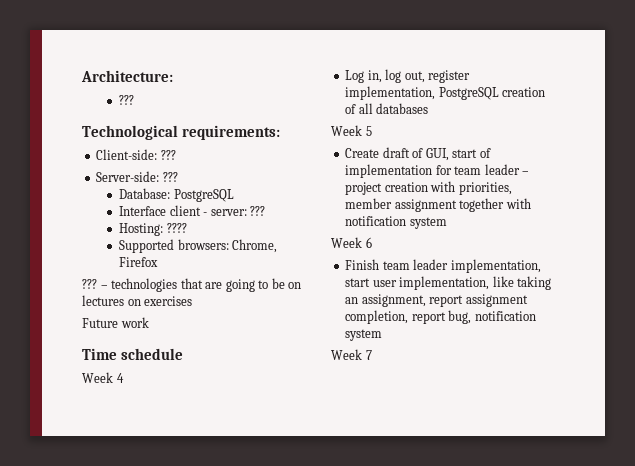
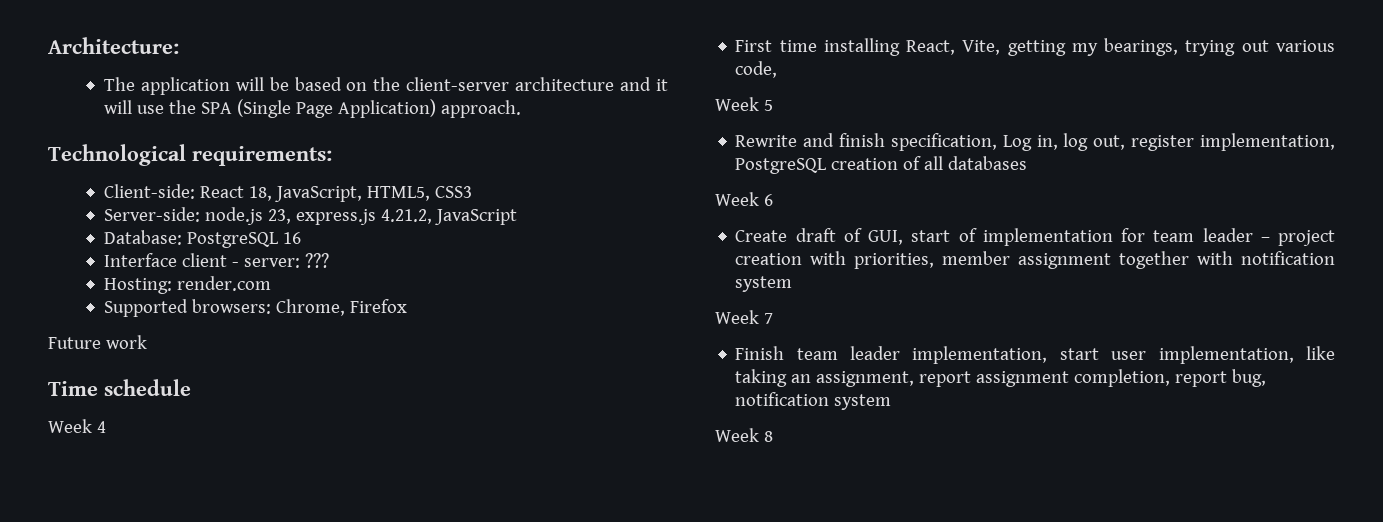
[119,95,135,105] [82,125,281,140] [96,149,176,160] [96,171,178,182] ??? // Technological requirements: // Client-side: ??? // Server-side: ??? -> [103,77,668,95] [103,99,521,118] [48,144,332,166] [103,184,472,202] [103,207,517,225] The application will be based on the client-server architecture and it will use the SPA (Single Page Application) approach. // Technological requirements: // Client-side: React 18, JavaScript, HTML5, CSS3 // Server-side: node.js 23, express.js 4.21.2, JavaScript
(234, 195) none -> [282,232,301,244] 16
[166,223,187,233] ???? -> [176,276,271,291] render.com
[82,278,302,292] [82,295,193,306] // ??? – technologies that are going to be on lectures on exercises -> (407, 306) none
(124, 378) none -> [735,38,1335,56] [735,61,778,78] [715,97,773,111] [735,133,997,151] First time installing React, Vite, getting my bearings, trying out various code, // Week 5 // Rewrite and finish specification,
[365,126,372,136] 5 -> [763,194,773,206] 6
[365,237,372,248] 6 -> [763,313,773,324] 7
[365,350,372,360] 7 -> [763,431,773,442] 8

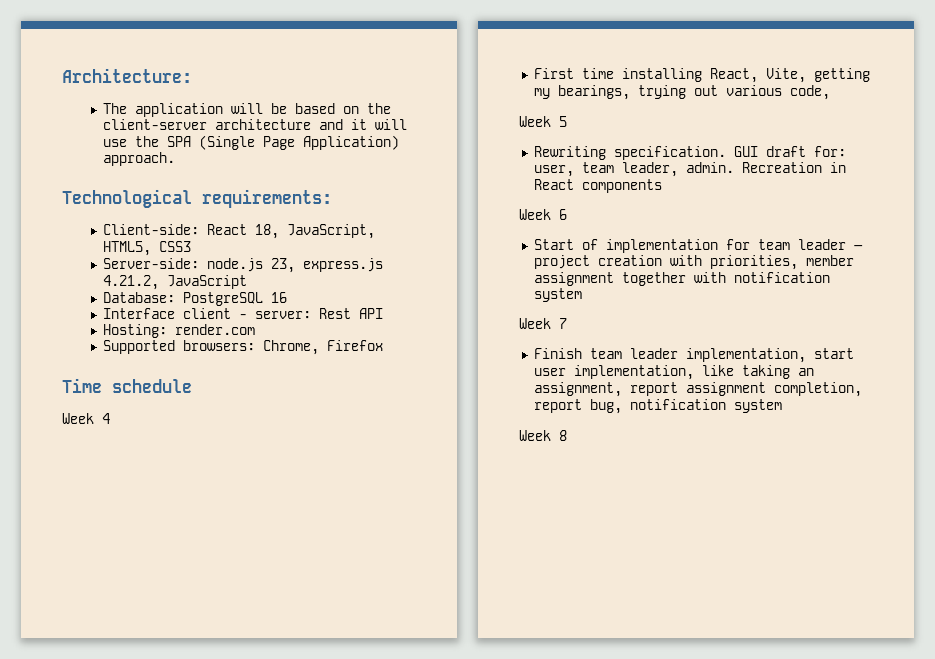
[304,253,329,268] ??? -> [319,308,384,319] Rest API
[48,335,147,349] // Future work -> (384, 345) none
[735,133,1335,151] [735,156,1028,174] [715,192,773,206] [735,228,951,245] Rewrite and finish specification, Log in, log out, register implementation, PostgreSQL creation of all databases // Week 6 // Create draft of GUI, start -> [533,146,846,160] [533,162,846,177] [533,179,662,193] [519,209,567,220] [533,239,574,250] Rewriting specification. GUI draft for: user, team leader, admin. Recreation in React components // Week 6 // Start

